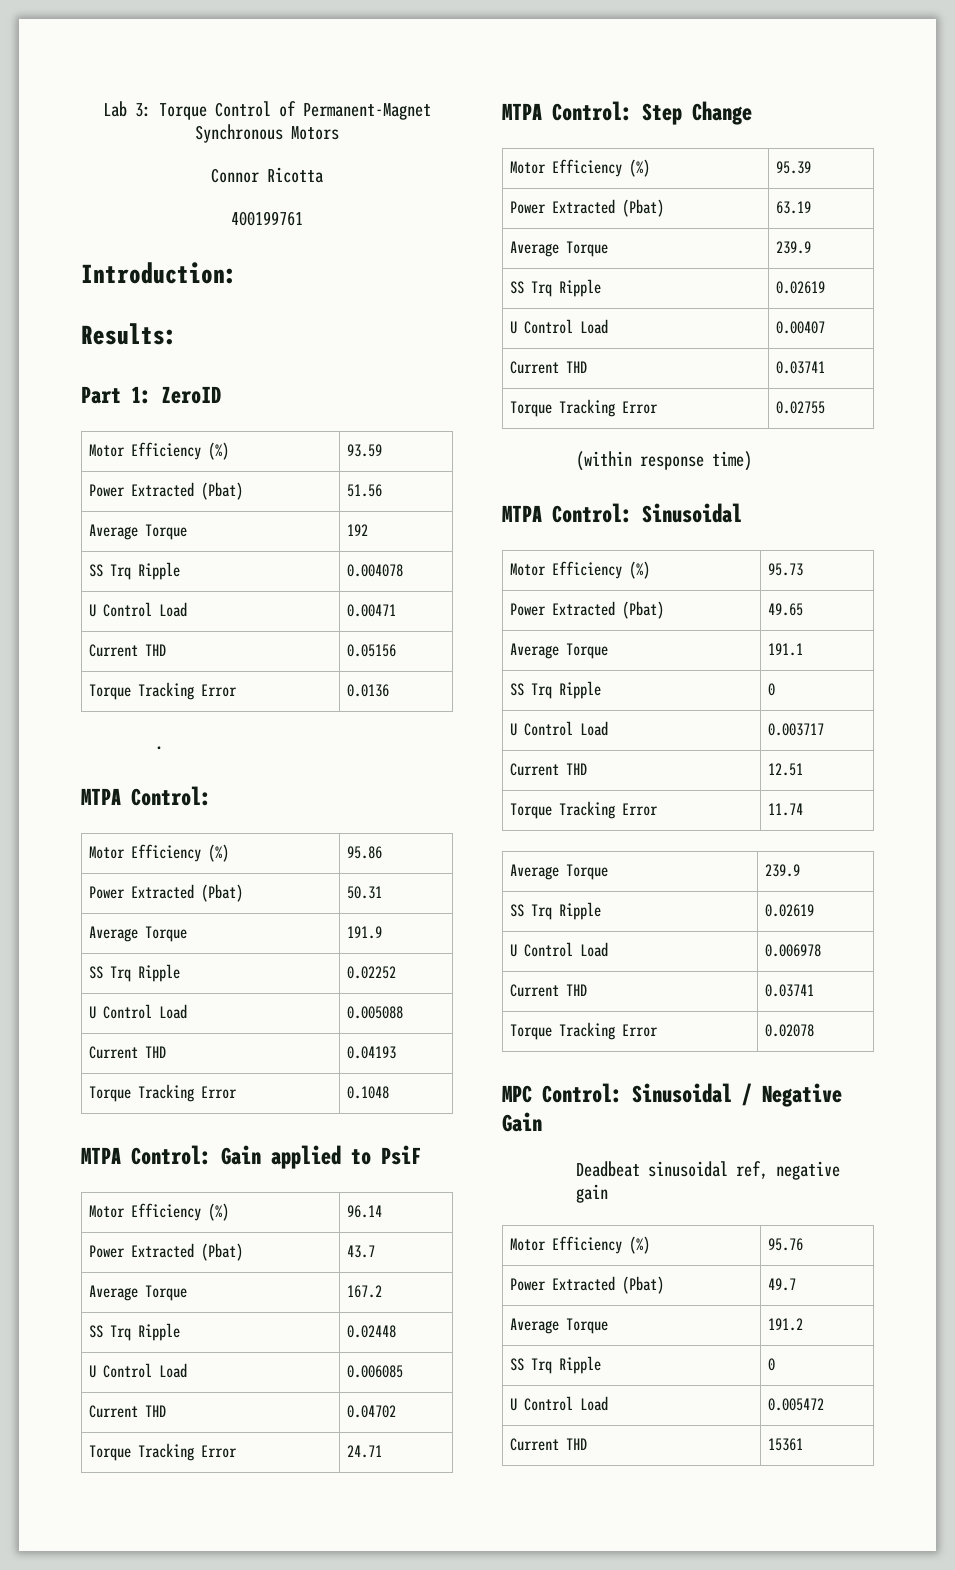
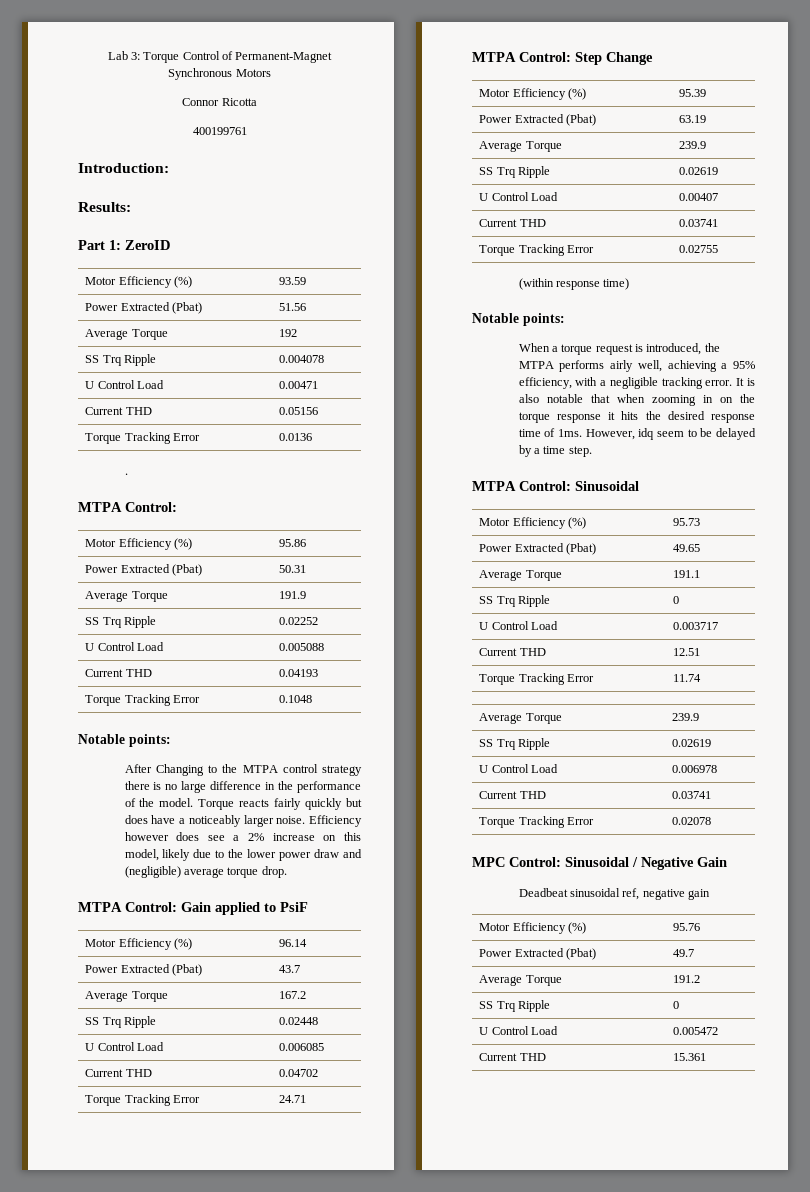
(390, 1092) none -> [78,734,171,747] [124,764,363,776] [124,781,361,793] [124,798,362,810] [124,815,362,827] [124,832,362,841] [124,849,362,861] [124,866,287,878] // Notable points: // After Changing to the MTPA control strategy there is no large difference in the performance of the model. Torque reacts fairly quickly but does have a noticeably larger noise. Efficiency however does see a 2% increase on this model, likely due to the lower power draw and (negligible) average torque drop.
(752, 461) none -> [472,313,565,326] [518,343,720,355] [518,360,755,372] [518,377,755,389] [518,394,755,406] [518,411,755,423] [518,428,756,440] [518,445,592,457] // Notable points: // When a torque request is introduced, the MTPA performs airly well, achieving a 95% efficiency, with a negligible tracking error. It is also notable that when zooming in on the torque response it hits the desired response time of 1ms. However, idq seem to be delayed by a time step.
[768,1438,804,1451] 15361 -> [673,1053,707,1061] 15.361

